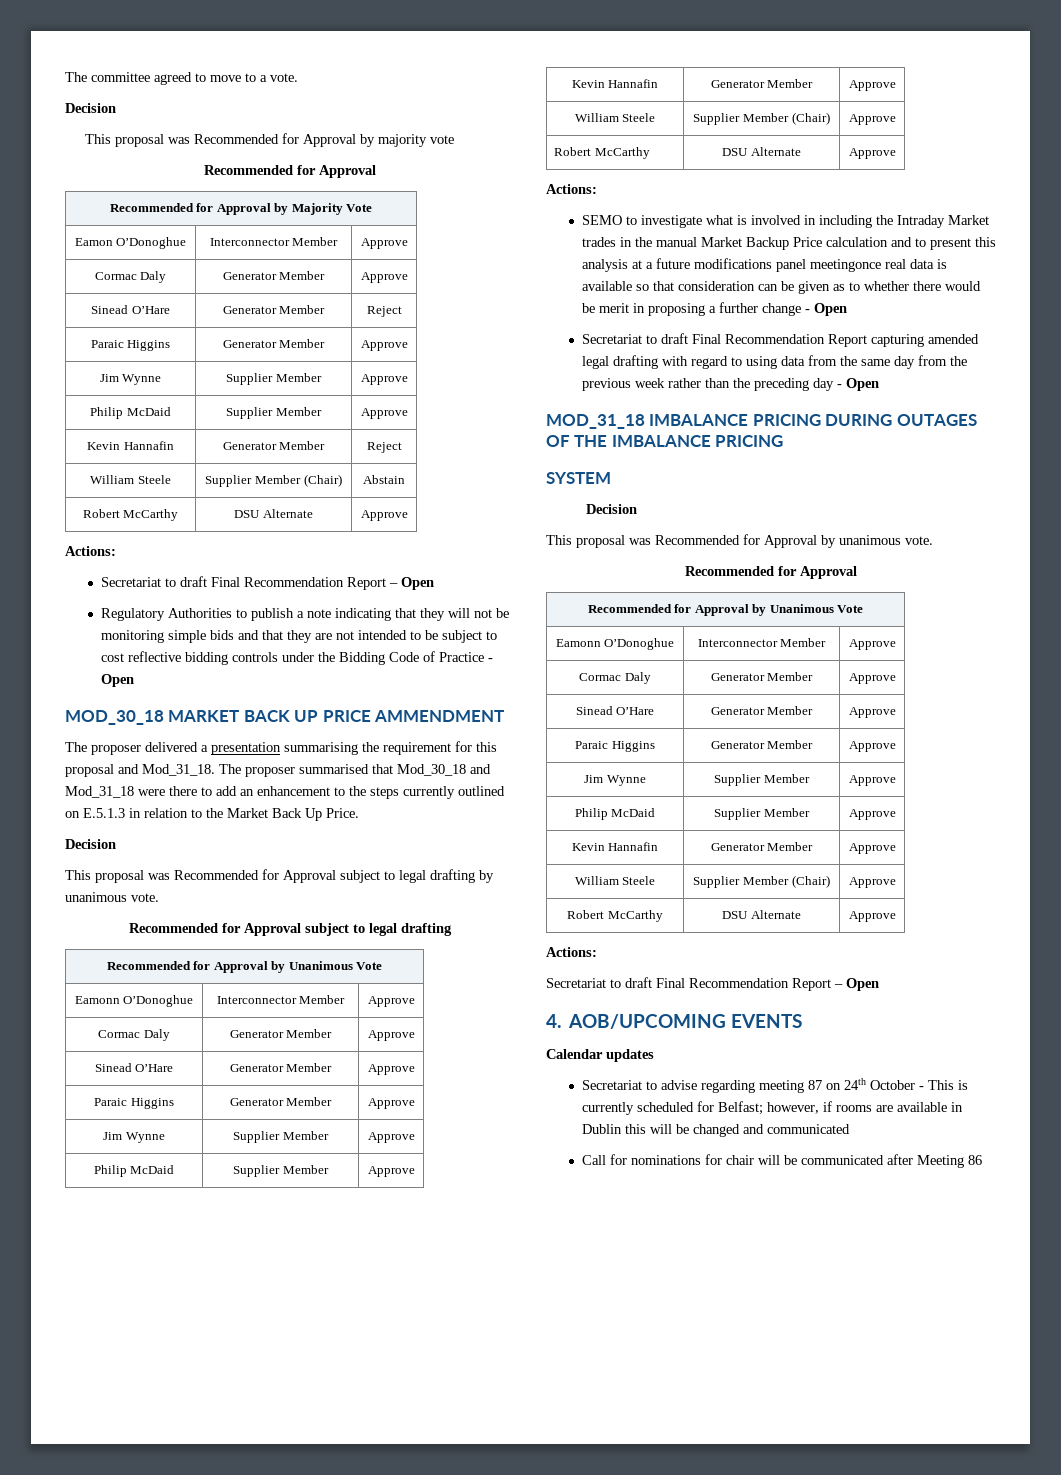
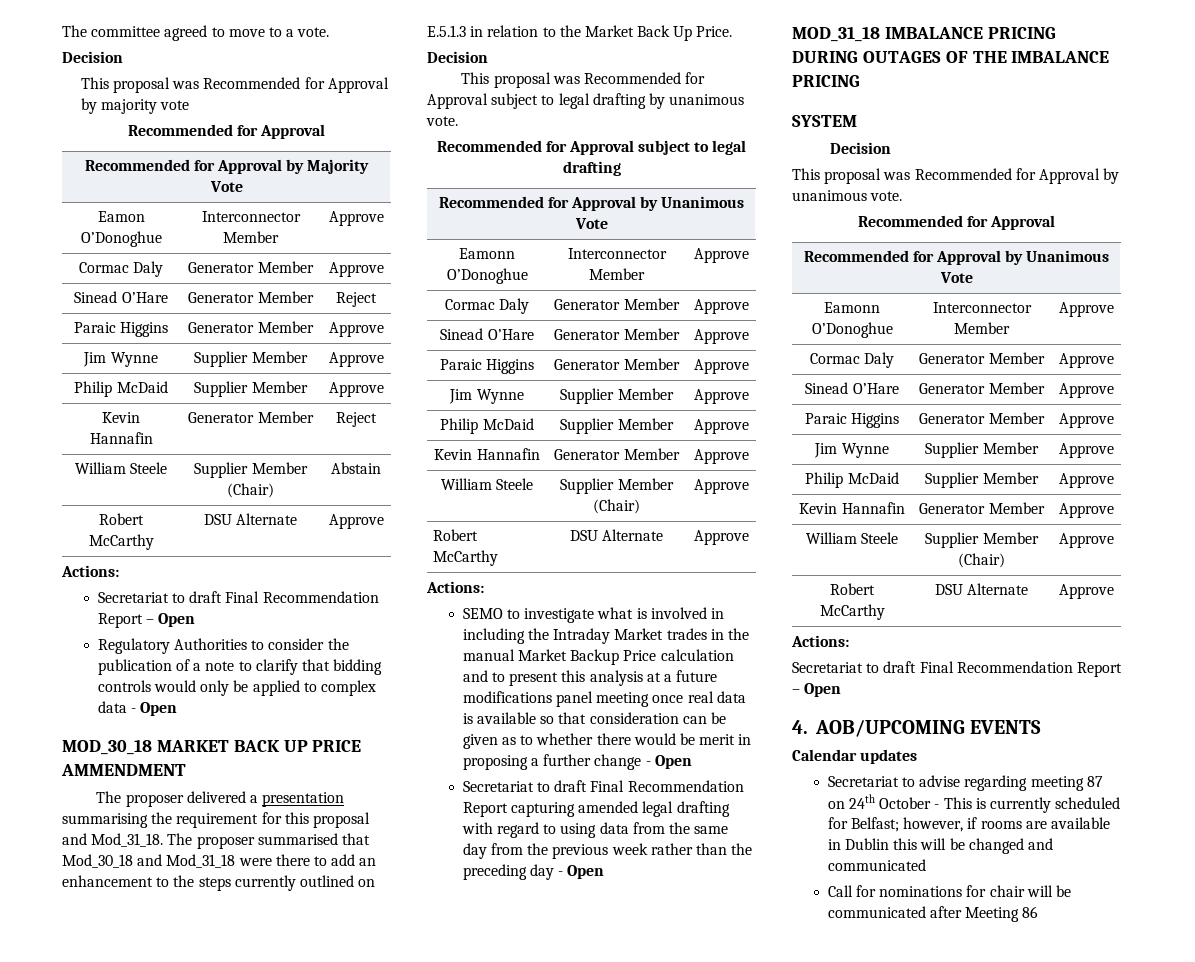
[250,608,509,621] [100,630,497,643] [100,651,484,665] publish a note indicating that they will not be monitoring simple bids and that they are not intended to be subject to cost reflective bidding controls under the Bidding Code of Practice -> [268,638,349,650] [97,659,383,675] [97,680,377,696] [97,701,127,713] consider the publication of a note to clarify that bidding controls would only be applied to complex data
[809,259,881,272] meetingonce -> [596,692,684,707] meeting once

